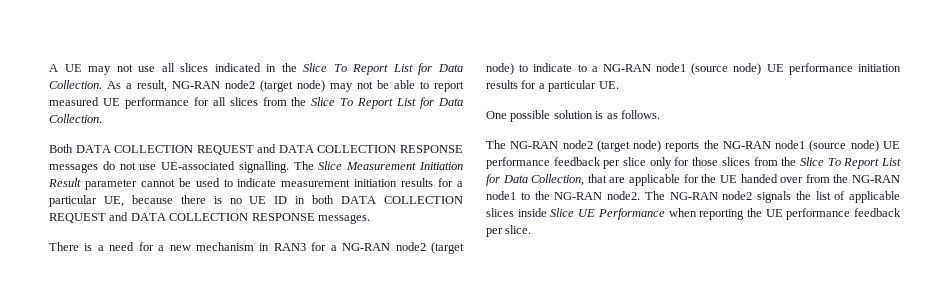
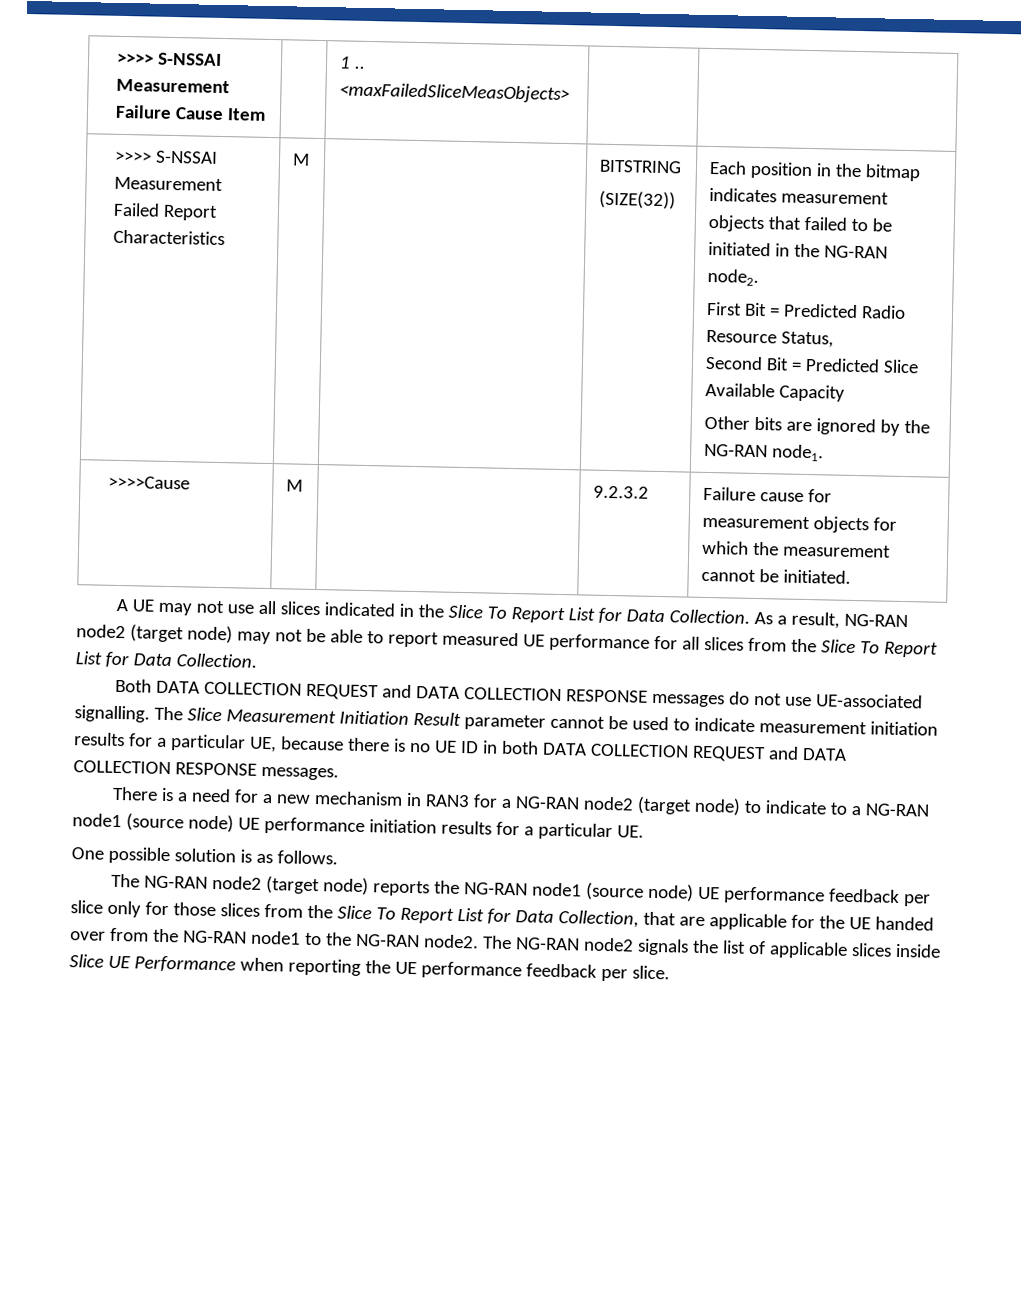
(49, 68) none -> [116,52,223,66] [116,78,231,94] [115,104,267,121] [338,56,365,69] [338,82,570,104] [114,150,219,164] [114,176,224,192] [113,202,219,221] [113,229,226,246] [291,153,310,166] [598,159,682,174] [598,190,676,210] [708,160,921,182] [708,187,889,205] [707,214,892,233] [707,241,888,259] [706,268,759,286] [705,301,906,319] [705,329,834,348] [704,355,919,374] [704,382,845,402] [703,415,930,436] [703,443,824,462] [108,475,191,490] [285,479,303,492] [592,485,649,499] [702,486,832,503] [701,514,897,534] [701,540,891,558] [700,568,851,584] >>>> S-NSSAI Measurement Failure Cause Item | | 1 .. <maxFailedSliceMeasObjects> | | // >>>> S-NSSAI Measurement Failed Report Characteristics | M | | BITSTRING // (SIZE(32)) | Each position in the bitmap indicates measurement objects that failed to be initiated in the NG-RAN node2. // First Bit = Predicted Radio Resource Status, // Second Bit = Predicted Slice Available Capacity // Other bits are ignored by the NG-RAN node1. // >>>>Cause | M | | 9.2.3.2 | Failure cause for measurement objects for which the measurement cannot be initiated. //

